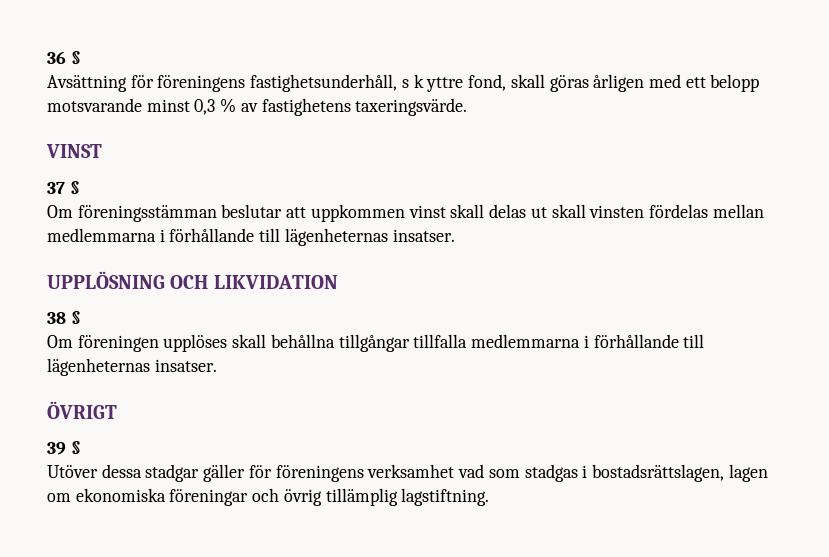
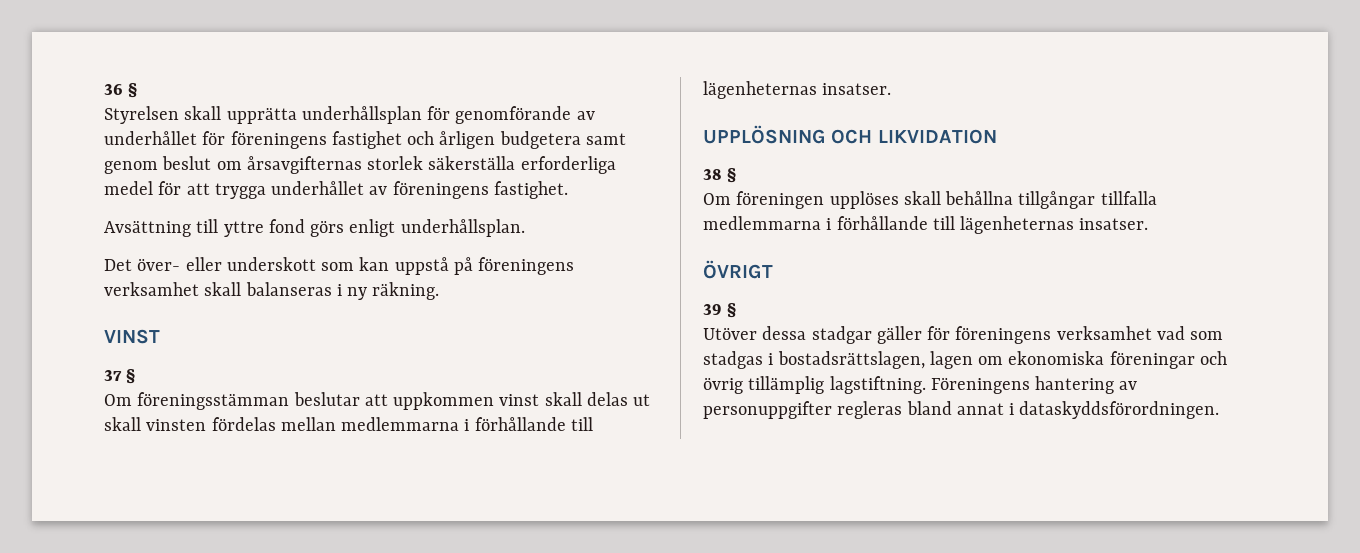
[47,74,760,92] [47,98,468,116] Avsättning för föreningens fastighetsunderhåll, s k yttre fond, skall göras årligen med ett belopp motsvarande minst 0,3 % av fastighetens taxeringsvärde. -> [104,106,595,124] [104,131,626,149] [104,156,616,174] [104,181,568,199] [104,219,525,237] [104,257,575,275] [104,282,440,300] Styrelsen skall upprätta underhållsplan för genomförande av underhållet för föreningens fastighet och årligen budgetera samt genom beslut om årsavgifternas storlek säkerställa erforderliga medel för att trygga underhållet av föreningens fastighet. // Avsättning till yttre fond görs enligt underhållsplan. // Det över- eller underskott som kan uppstå på föreningens verksamhet skall balanseras i ny räkning.
(490, 497) none -> [930,376,1138,394] [703,401,1220,419] Föreningens hantering av personuppgifter regleras bland annat i dataskyddsförordningen.

